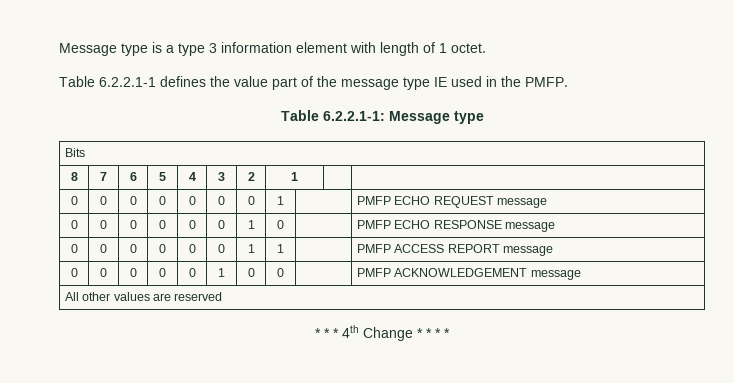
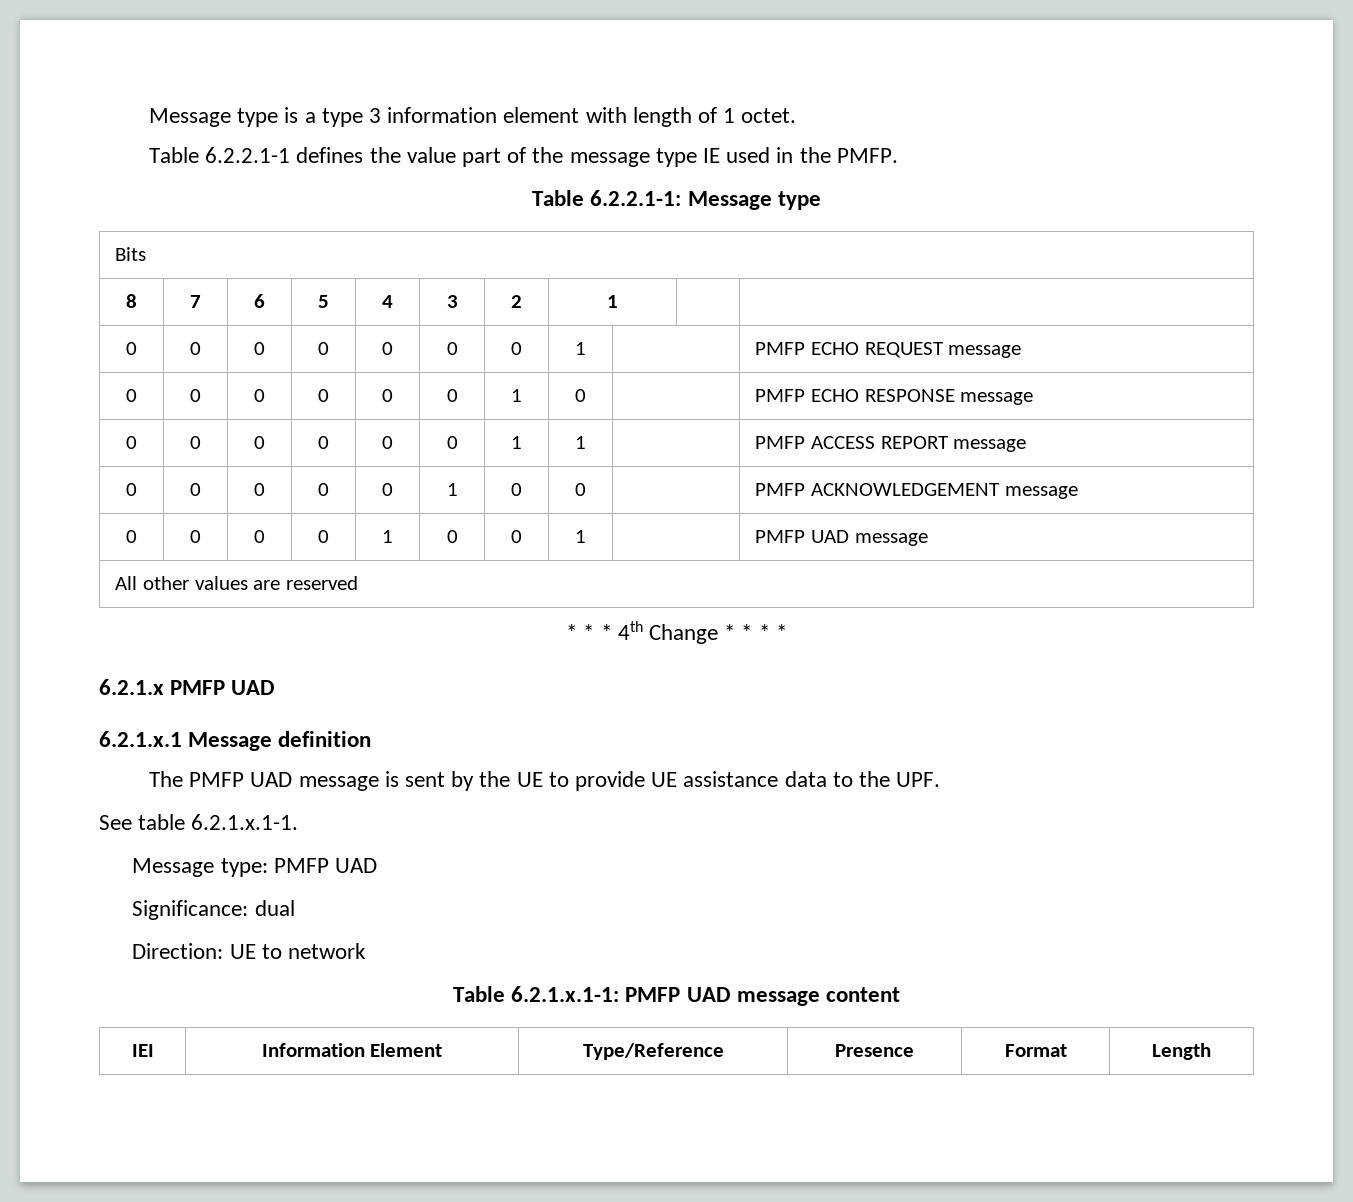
(581, 275) none -> [126,530,137,543] [190,530,201,543] [254,530,265,543] [318,530,329,543] [382,530,393,543] [446,530,458,543] [511,530,522,543] [575,530,586,543] [755,530,928,546] // 0 | 0 | 0 | 0 | 1 | 0 | 0 | 1 | | PMFP UAD message
(450, 333) none -> [99,679,276,695] [99,731,372,751] [148,771,941,791] [99,814,299,830] [132,858,378,877] [132,900,295,920] [132,943,367,959] [452,986,901,1006] [131,1044,154,1057] [261,1043,443,1057] [582,1043,724,1060] [835,1044,914,1057] [1004,1044,1067,1057] [1152,1043,1211,1060] // 6.2.1.x PMFP UAD // 6.2.1.x.1 Message definition // The PMFP UAD message is sent by the UE to provide UE assistance data to the UPF. // See table 6.2.1.x.1-1. // Message type: PMFP UAD // Significance: dual // Direction: UE to network // Table 6.2.1.x.1-1: PMFP UAD message content // IEI | Information Element | Type/Reference | Presence | Format | Length

